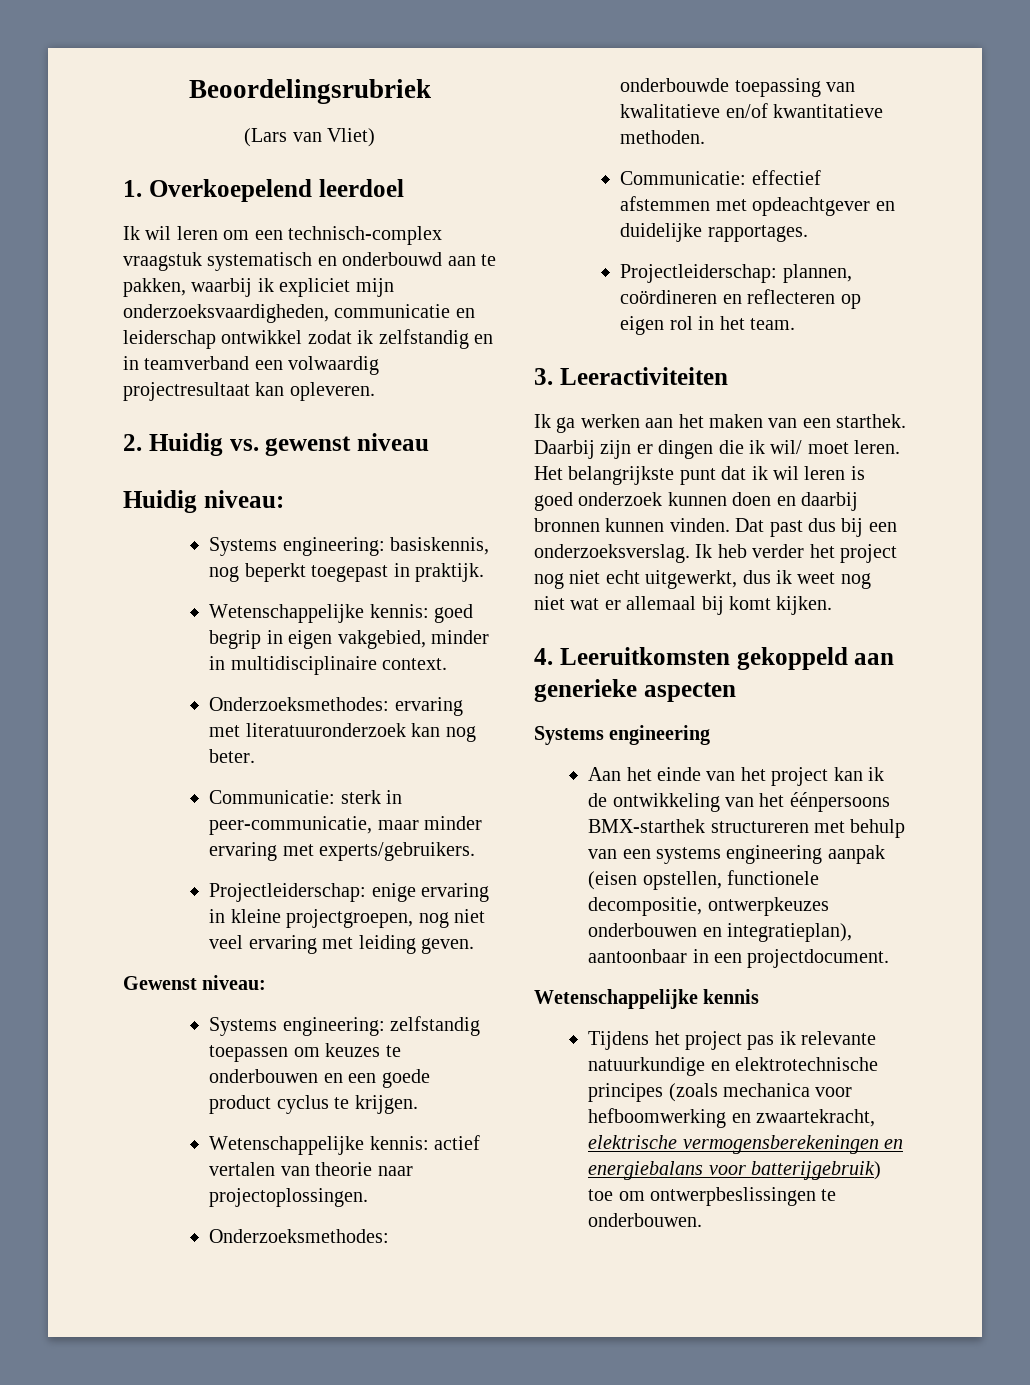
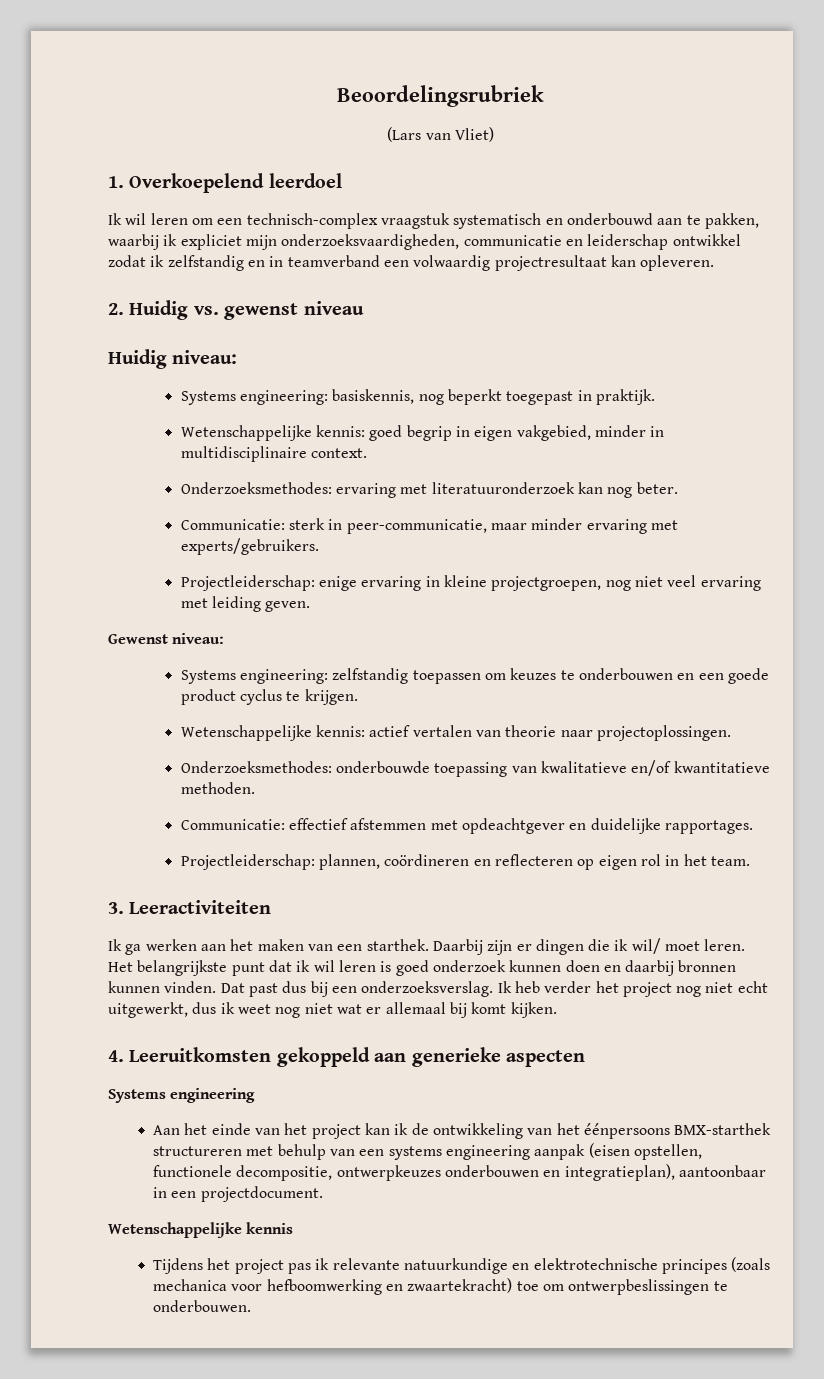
[756,1109,876,1127] [588,1135,904,1154] [588,1161,882,1180] zwaartekracht, elektrische vermogensberekeningen en energiebalans voor batterijgebruik) -> [407,1278,513,1293] zwaartekracht)

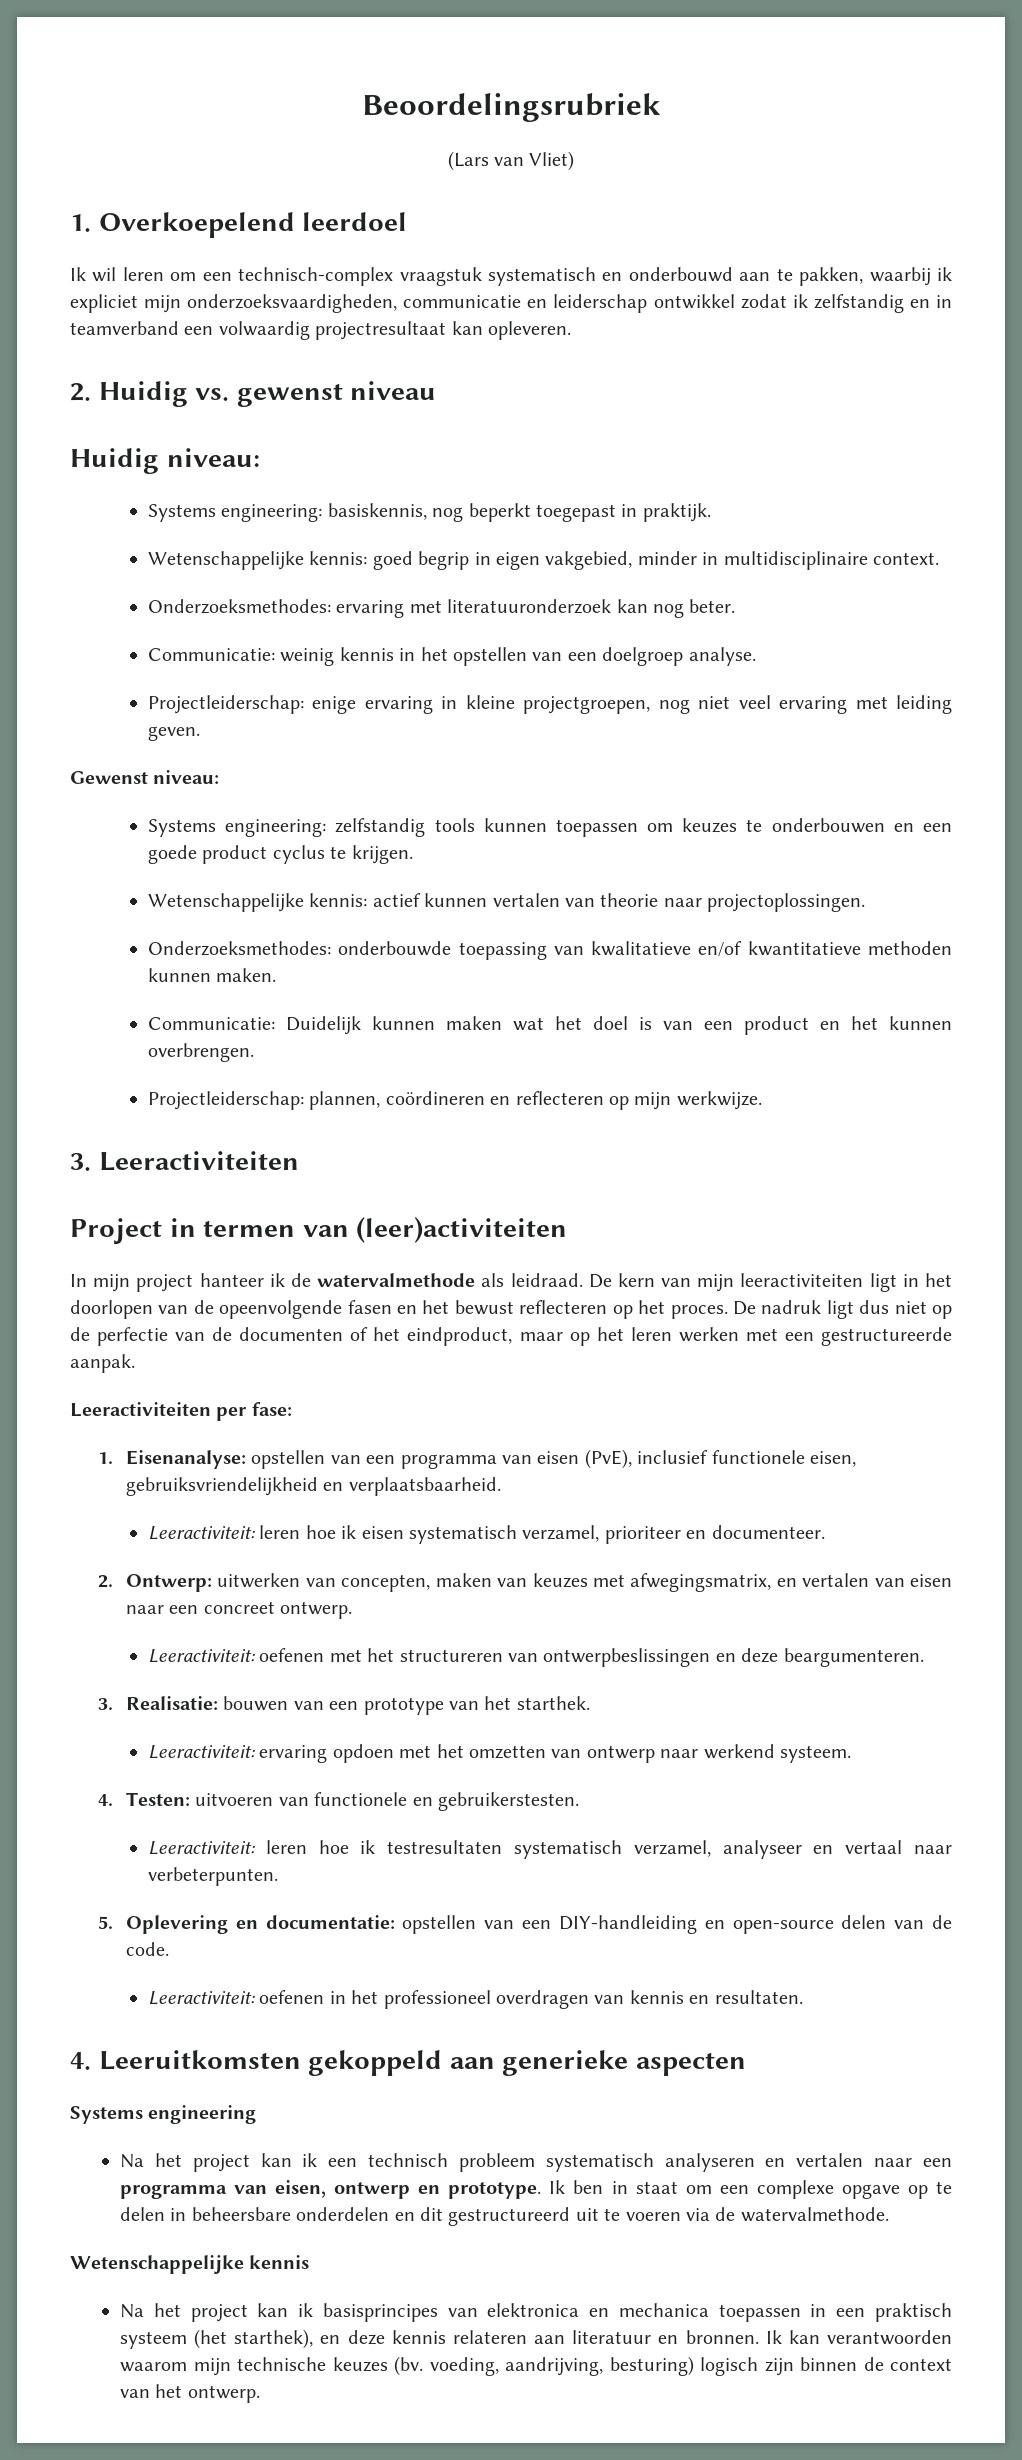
[289,518,678,534] [180,538,319,555] sterk in peer-communicatie, maar minder ervaring met experts/gebruikers. -> [280,647,756,666] weinig kennis in het opstellen van een doelgroep analyse.
(409, 676) none -> [434,818,547,832] tools kunnen
(411, 731) none -> [424,893,488,907] kunnen
[180,782,255,794] [180,818,753,834] methoden. // Communicatie: effectief afstemmen met opdeachtgever en duidelijke rapportages. -> [868,941,952,955] [147,968,277,982] [147,1016,953,1035] [147,1043,254,1062] methoden kunnen maken. // Communicatie: Duidelijk kunnen maken wat het doel is van een product en het kunnen overbrengen.
[598,854,750,870] [108,900,272,914] [108,938,746,955] [108,960,737,976] [108,981,768,997] [108,1002,557,1018] eigen rol in het team. // 3. Leeractiviteiten // Ik ga werken aan het maken van een starthek. Daarbij zijn er dingen die ik wil/ moet leren. Het belangrijkste punt dat ik wil leren is goed onderzoek kunnen doen en daarbij bronnen kunnen vinden. Dat past dus bij een onderzoeksverslag. Ik heb verder het project nog niet echt uitgewerkt, dus ik weet nog niet wat er allemaal bij komt kijken. -> [634,1091,762,1110] [70,1151,299,1171] [70,1217,568,1244] [70,1273,952,1292] [70,1300,952,1319] [70,1327,953,1346] [70,1354,135,1373] [70,1402,292,1421] [97,1449,856,1469] [125,1477,501,1496] [147,1525,825,1544] [97,1573,952,1592] [125,1601,353,1619] [147,1648,924,1667] [97,1696,590,1715] [147,1744,851,1763] [97,1792,579,1811] [147,1840,952,1859] [147,1867,278,1886] [97,1915,952,1934] [125,1942,169,1956] [147,1990,803,2009] mijn werkwijze. // 3. Leeractiviteiten // Project in termen van (leer)activiteiten // In mijn project hanteer ik de watervalmethode als leidraad. De kern van mijn leeractiviteiten ligt in het doorlopen van de opeenvolgende fasen en het bewust reflecteren op het proces. De nadruk ligt dus niet op de perfectie van de documenten of het eindproduct, maar op het leren werken met een gestructureerde aanpak. // Leeractiviteiten per fase: // 1. Eisenanalyse: opstellen van een programma van eisen (PvE), inclusief functionele eisen, gebruiksvriendelijkheid en verplaatsbaarheid. // Leeractiviteit: leren hoe ik eisen systematisch verzamel, prioriteer en documenteer. // 2. Ontwerp: uitwerken van concepten, maken van keuzes met afwegingsmatrix, en vertalen van eisen naar een concreet ontwerp. // Leeractiviteit: oefenen met het structureren van ontwerpbeslissingen en deze beargumenteren. // 3. Realisatie: bouwen van een prototype van het starthek. // Leeractiviteit: ervaring opdoen met het omzetten van ontwerp naar werkend systeem. // 4. Testen: uitvoeren van functionele en gebruikerstesten. // Leeractiviteit: leren hoe ik testresultaten systematisch verzamel, analyseer en vertaal naar verbeterpunten. // 5. Oplevering en documentatie: opstellen van een DIY-handleiding en open-source delen van de code. // Leeractiviteit: oefenen in het professioneel overdragen van kennis en resultaten.
[153,1123,772,1139] [153,1143,703,1160] [153,1164,767,1181] [153,1186,323,1202] Aan het einde van het project kan ik de ontwikkeling van het éénpersoons BMX-starthek structureren met behulp van een systems engineering aanpak (eisen opstellen, functionele decompositie, ontwerpkeuzes onderbouwen en integratieplan), aantoonbaar in een projectdocument. -> [119,2153,953,2172] [119,2180,952,2199] [119,2207,889,2226] Na het project kan ik een technisch probleem systematisch analyseren en vertalen naar een programma van eisen, ontwerp en prototype. Ik ben in staat om een complexe opgave op te delen in beheersbare onderdelen en dit gestructureerd uit te voeren via de watervalmethode.
[153,1257,771,1274] [153,1278,728,1295] [153,1300,252,1312] Tijdens het project pas ik relevante natuurkundige en elektrotechnische principes (zoals mechanica voor hefboomwerking en zwaartekracht) toe om ontwerpbeslissingen te onderbouwen. -> [119,2303,953,2322] [119,2329,952,2349] [119,2356,952,2376] [119,2384,260,2403] Na het project kan ik basisprincipes van elektronica en mechanica toepassen in een praktisch systeem (het starthek), en deze kennis relateren aan literatuur en bronnen. Ik kan verantwoorden waarom mijn technische keuzes (bv. voeding, aandrijving, besturing) logisch zijn binnen de context van het ontwerp.

